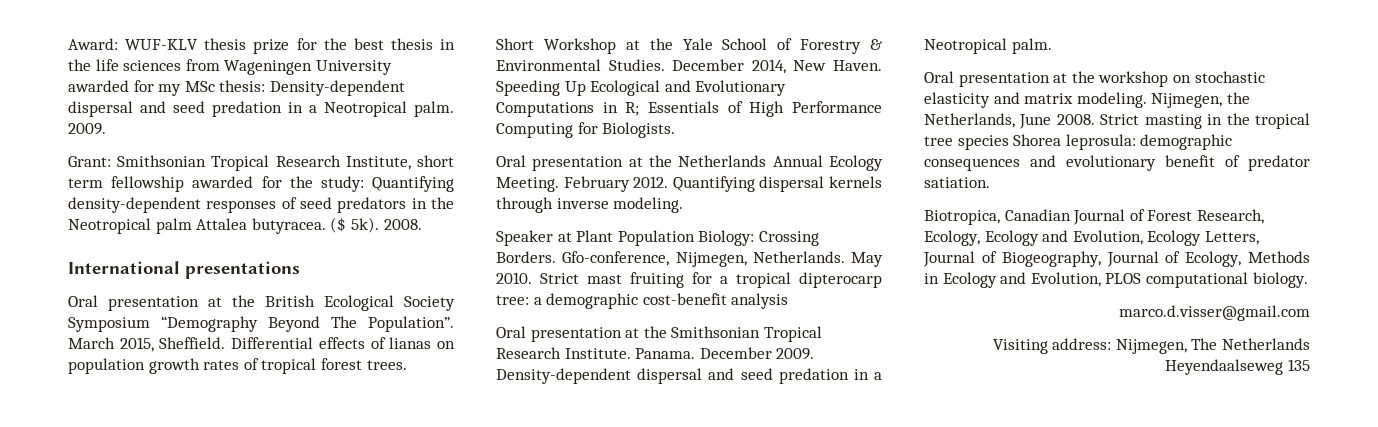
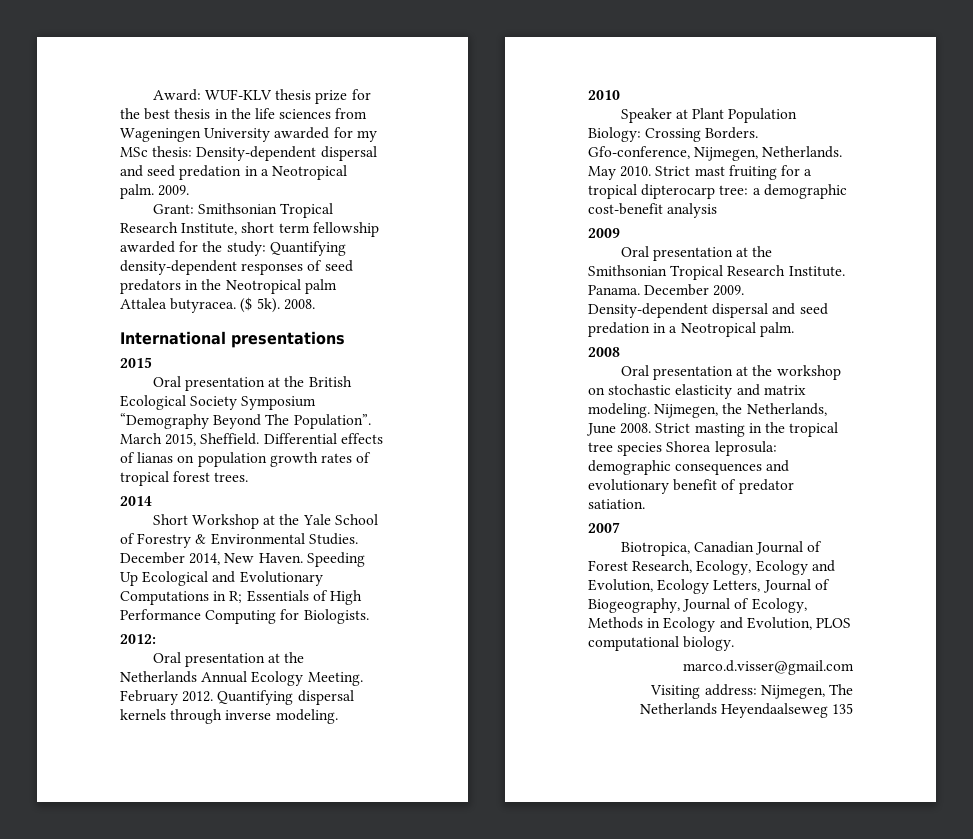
(300, 270) none -> [120,357,152,368] // 2015
(407, 365) none -> [120,496,152,506] // 2014
(676, 130) none -> [120,634,156,644] // 2012:
(684, 205) none -> [588,90,620,100] // 2010
(789, 301) none -> [588,228,620,238] // 2009
(1052, 46) none -> [588,347,620,357] // 2008
(990, 182) none -> [588,522,620,533] // 2007

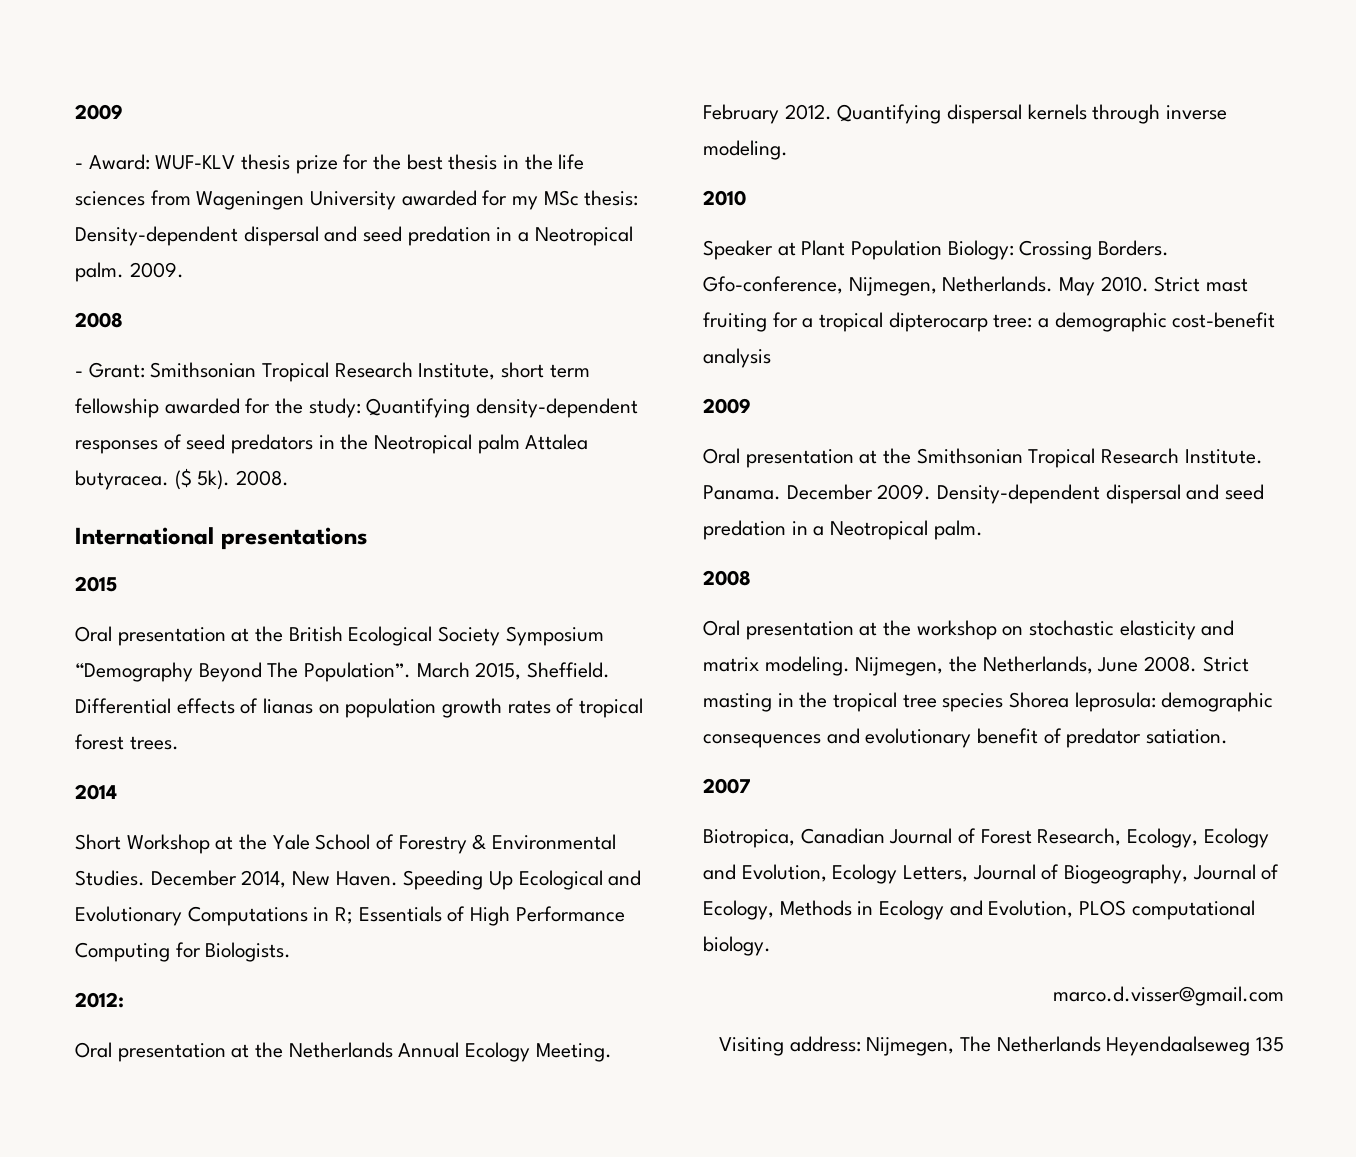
(152, 95) none -> [75,104,123,120] [75,163,83,169] 2009 // -
(190, 190) none -> [75,312,123,328] [75,371,83,377] 2008 // -

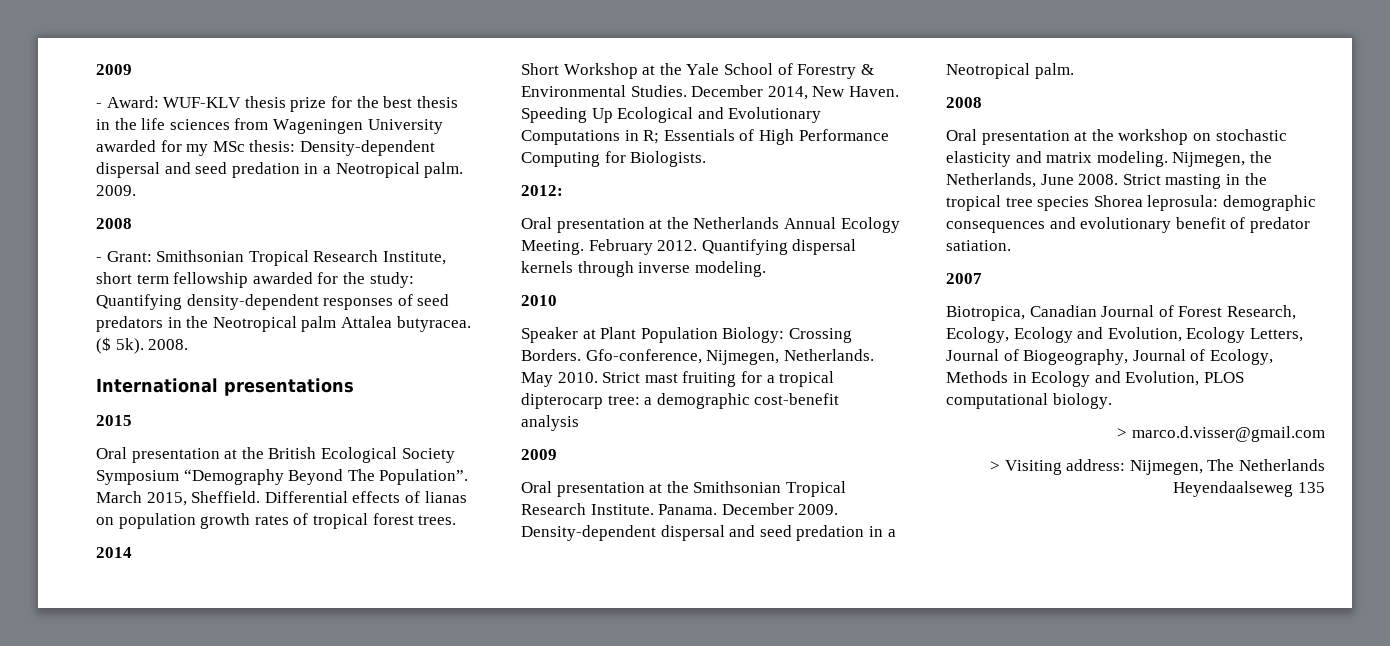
(771, 946) none -> [1117,428,1128,438] >
(1284, 996) none -> [990,461,1001,471] >

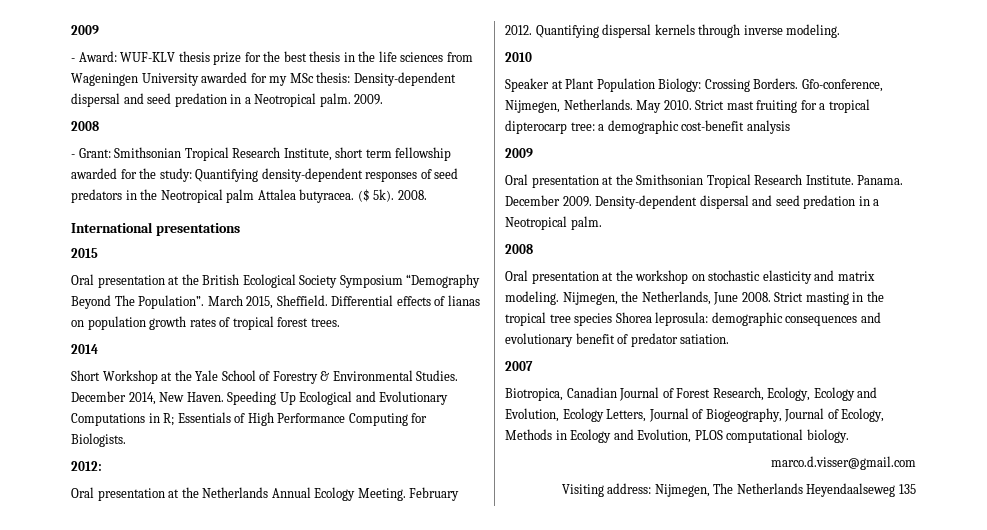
[1117,428,1128,438] > -> (849, 436) none
[990,461,1001,471] > -> (916, 463) none

